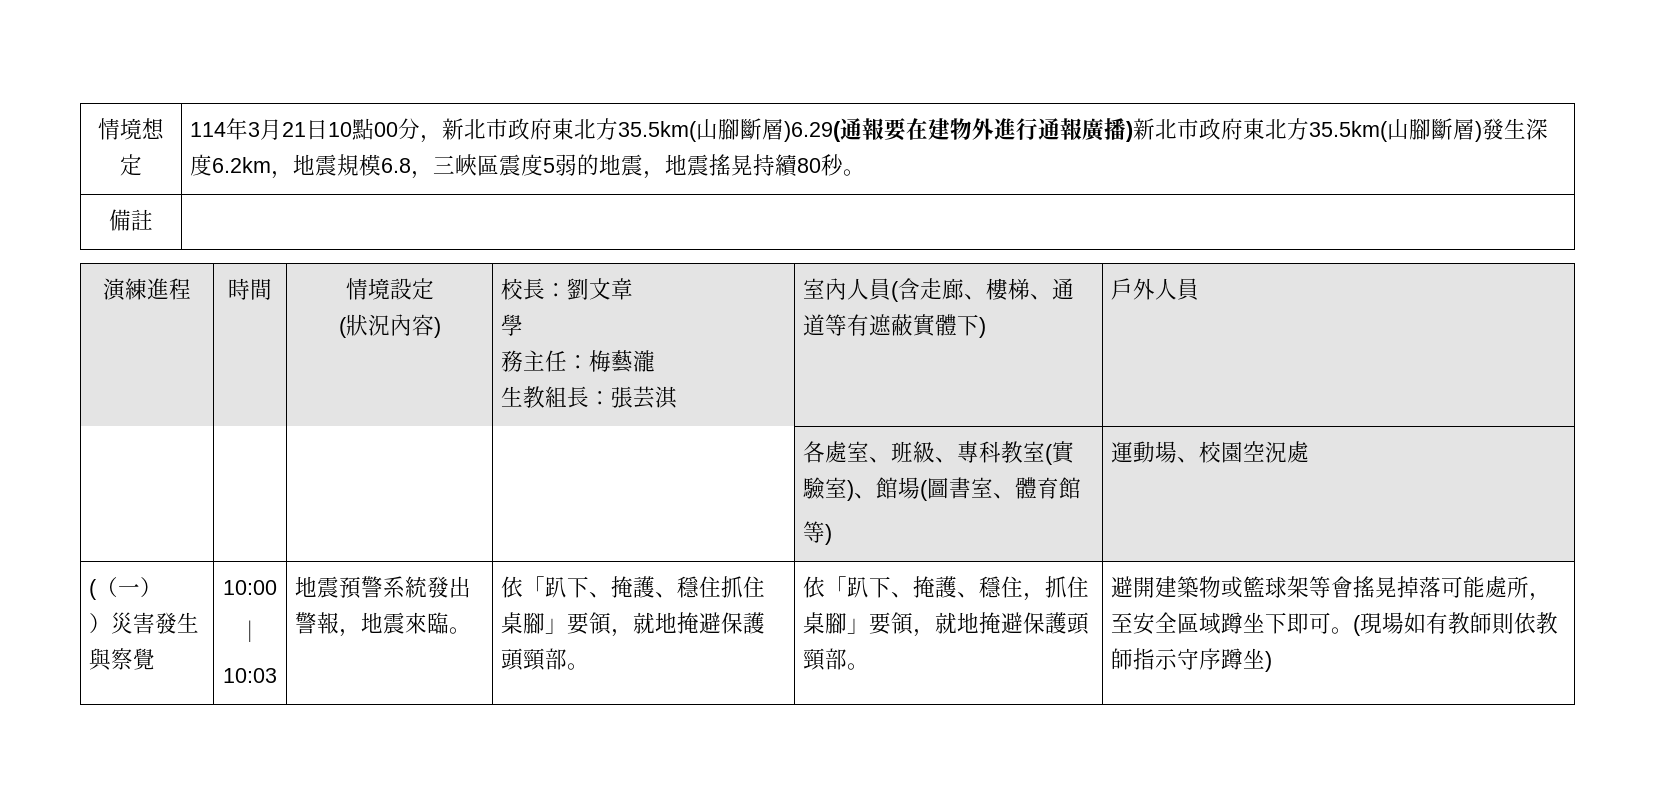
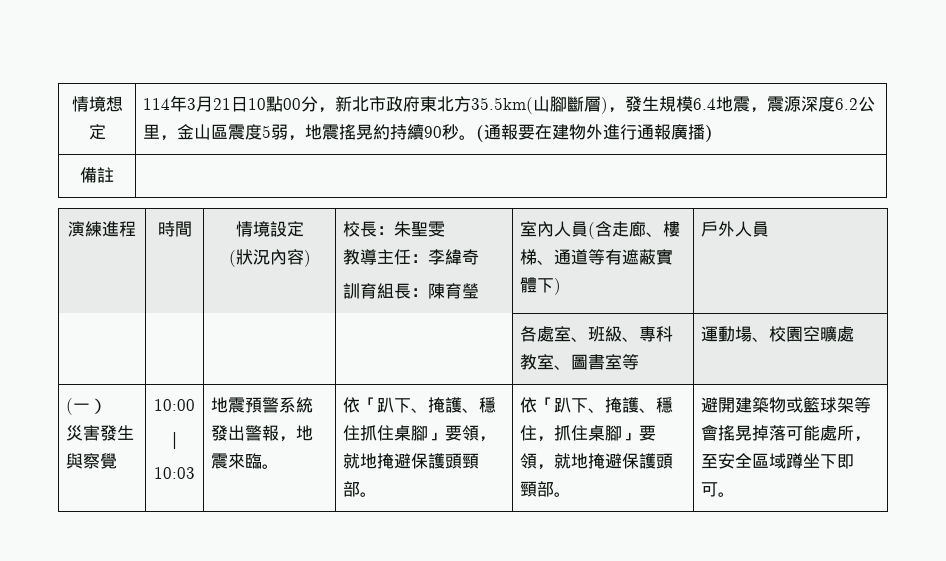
[783,121,841,142] )6.29( -> [601,96,876,114] [143,124,485,142] )，發生規模6.4地震，震源深度6.2公里，金山區震度5弱，地震搖晃約持續90秒。(
[1132,118,1548,142] [189,154,865,179] 新北市政府東北方35.5km(山腳斷層)發生深度6.2km，地震規模6.8，三峽區震度5弱的地震，地震搖晃持續80秒。 -> (714, 133) none
[566,278,633,300] [500,314,523,336] [500,350,655,373] [500,386,677,409] 劉文章 // 學 // 務主任：梅藝瀧 // 生教組長：張芸淇 -> [394,221,446,237] [343,249,480,265] [343,283,480,299] 朱聖雯 // 教導主任：李緯奇 // 訓育組長：陳育瑩
[1044,441,1075,465] [801,477,1081,501] [802,521,832,545] (實驗室)、館場(圖書室、體育館 // 等) -> [554,354,640,370] 、圖書室等
[1264,441,1287,463] 況 -> [820,326,838,342] 曠
[95,577,118,598] （ -> (74, 406) none
[88,613,111,634] ） -> (108, 406) none
[1352,612,1558,636] [1110,648,1272,672] (現場如有教師則依教師指示守序蹲坐) -> (736, 494) none

